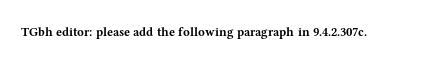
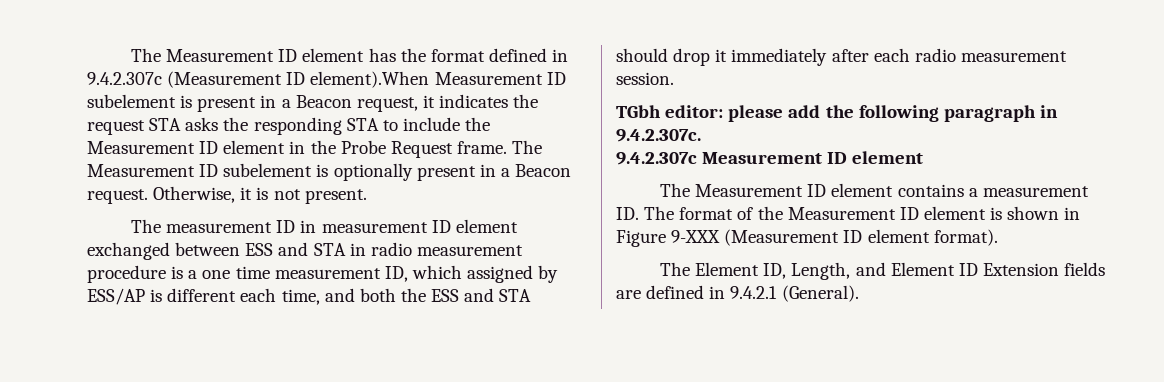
(21, 32) none -> [131,48,569,62] [87,71,566,88] [87,94,539,112] [87,117,491,135] [87,140,543,158] [87,163,572,181] [87,186,367,204] [131,219,518,233] [87,242,523,260] [87,265,559,283] [87,288,532,305] [616,48,1067,66] [616,72,674,85] The Measurement ID element has the format defined in 9.4.2.307c (Measurement ID element).When Measurement ID subelement is present in a Beacon request, it indicates the request STA asks the responding STA to include the Measurement ID element in the Probe Request frame. The Measurement ID subelement is optionally present in a Beacon request. Otherwise, it is not present. // The measurement ID in measurement ID element exchanged between ESS and STA in radio measurement procedure is a one time measurement ID, which assigned by ESS/AP is different each time, and both the ESS and STA should drop it immediately after each radio measurement session. //
(367, 31) none -> [616,151,924,165] [660,183,1089,197] [616,206,1081,220] [616,229,998,247] [660,262,1106,280] [616,285,859,302] // 9.4.2.307c Measurement ID element // The Measurement ID element contains a measurement ID. The format of the Measurement ID element is shown in Figure 9-XXX (Measurement ID element format). // The Element ID, Length, and Element ID Extension fields are defined in 9.4.2.1 (General).

